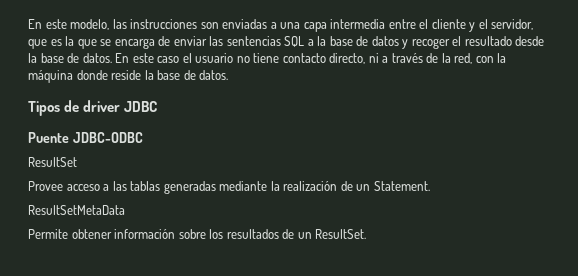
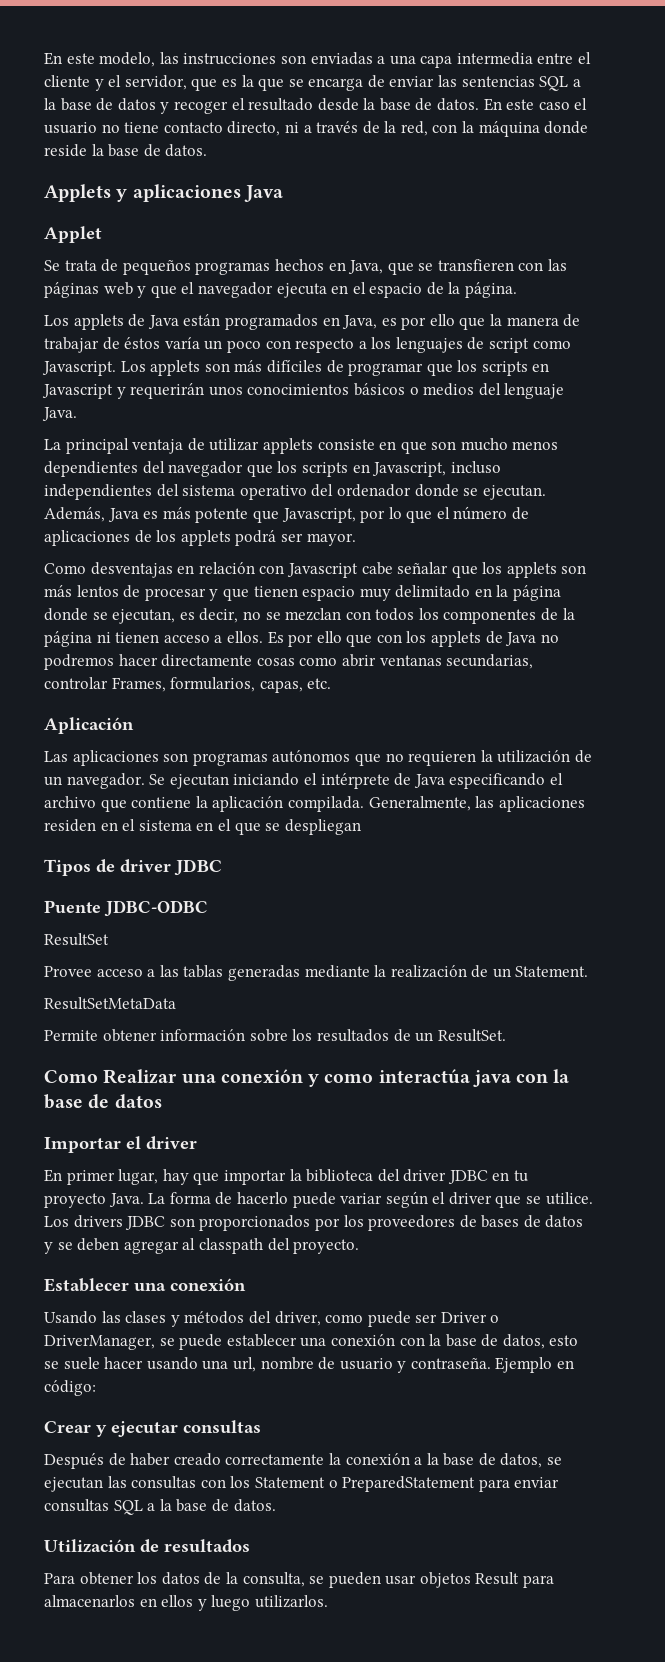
(229, 75) none -> [44,184,283,202] [44,226,102,243] [44,259,568,275] [44,282,518,298] [44,314,581,330] [44,337,571,353] [42,360,550,376] [42,383,565,399] [42,407,77,421] [44,438,559,454] [44,461,501,477] [44,484,546,500] [44,506,530,523] [44,530,356,546] [44,562,587,578] [44,585,562,601] [44,608,575,624] [44,631,559,647] [44,654,534,670] [44,677,332,693] [44,717,134,734] [44,750,592,766] [44,773,563,789] [44,796,585,812] [44,819,361,835] // Applets y aplicaciones Java // Applet // Se trata de pequeños programas hechos en Java, que se transfieren con las páginas web y que el navegador ejecuta en el espacio de la página. // Los applets de Java están programados en Java, es por ello que la manera de trabajar de éstos varía un poco con respecto a los lenguajes de script como Javascript. Los applets son más difíciles de programar que los scripts en Javascript y requerirán unos conocimientos básicos o medios del lenguaje Java. // La principal ventaja de utilizar applets consiste en que son mucho menos dependientes del navegador que los scripts en Javascript, incluso independientes del sistema operativo del ordenador donde se ejecutan. Además, Java es más potente que Javascript, por lo que el número de aplicaciones de los applets podrá ser mayor. // Como desventajas en relación con Javascript cabe señalar que los applets son más lentos de procesar y que tienen espacio muy delimitado en la página donde se ejecutan, es decir, no se mezclan con todos los componentes de la página ni tienen acceso a ellos. Es por ello que con los applets de Java no podremos hacer directamente cosas como abrir ventanas secundarias, controlar Frames, formularios, capas, etc. // Aplicación // Las aplicaciones son programas autónomos que no requieren la utilización de un navegador. Se ejecutan iniciando el intérprete de Java especificando el archivo que contiene la aplicación compilada. Generalmente, las aplicaciones residen en el sistema en el que se despliegan
(367, 234) none -> [44,1069,570,1087] [44,1094,162,1109] [44,1136,197,1153] [44,1169,529,1185] [44,1191,593,1208] [44,1215,584,1231] [44,1238,360,1254] [44,1278,246,1292] [44,1311,500,1327] [44,1334,579,1350] [44,1357,575,1373] [44,1380,96,1396] [44,1420,261,1437] [44,1453,563,1469] [44,1476,560,1492] [44,1499,276,1515] [44,1539,250,1553] [44,1572,555,1588] [44,1595,328,1611] // Como Realizar una conexión y como interactúa java con la base de datos // Importar el driver // En primer lugar, hay que importar la biblioteca del driver JDBC en tu proyecto Java. La forma de hacerlo puede variar según el driver que se utilice. Los drivers JDBC son proporcionados por los proveedores de bases de datos y se deben agregar al classpath del proyecto. // Establecer una conexión // Usando las clases y métodos del driver, como puede ser Driver o DriverManager, se puede establecer una conexión con la base de datos, esto se suele hacer usando una url, nombre de usuario y contraseña. Ejemplo en código: // Crear y ejecutar consultas // Después de haber creado correctamente la conexión a la base de datos, se ejecutan las consultas con los Statement o PreparedStatement para enviar consultas SQL a la base de datos. // Utilización de resultados // Para obtener los datos de la consulta, se pueden usar objetos Result para almacenarlos en ellos y luego utilizarlos.

